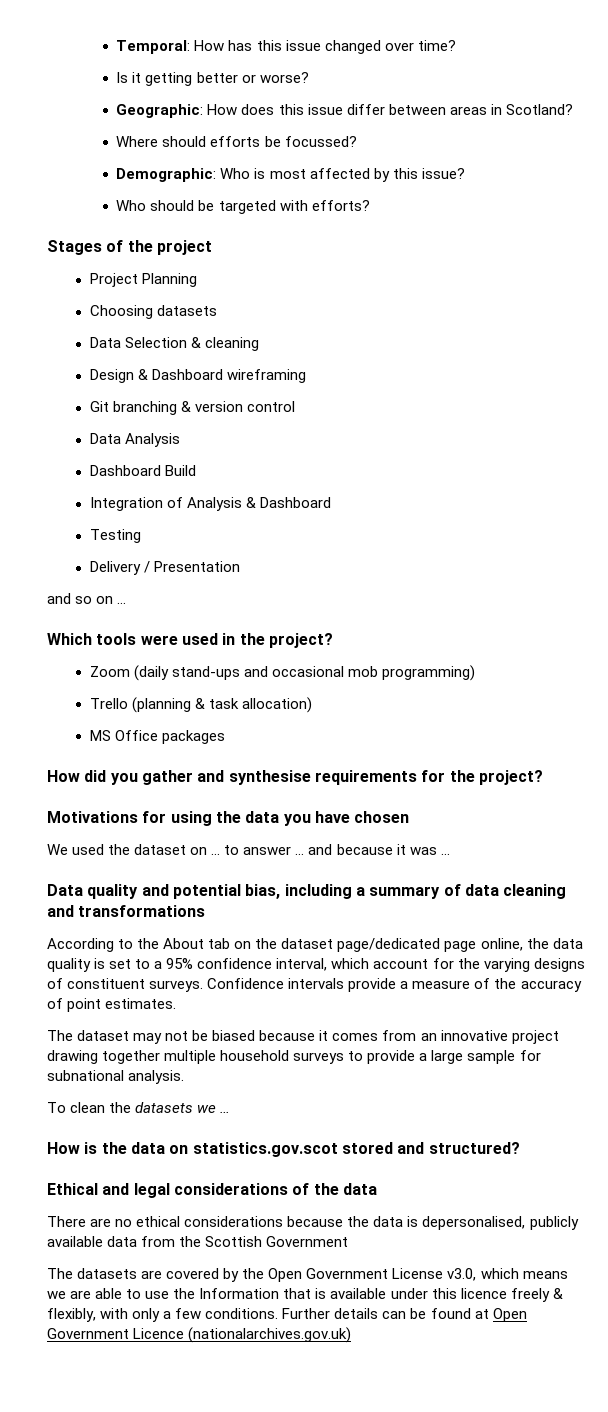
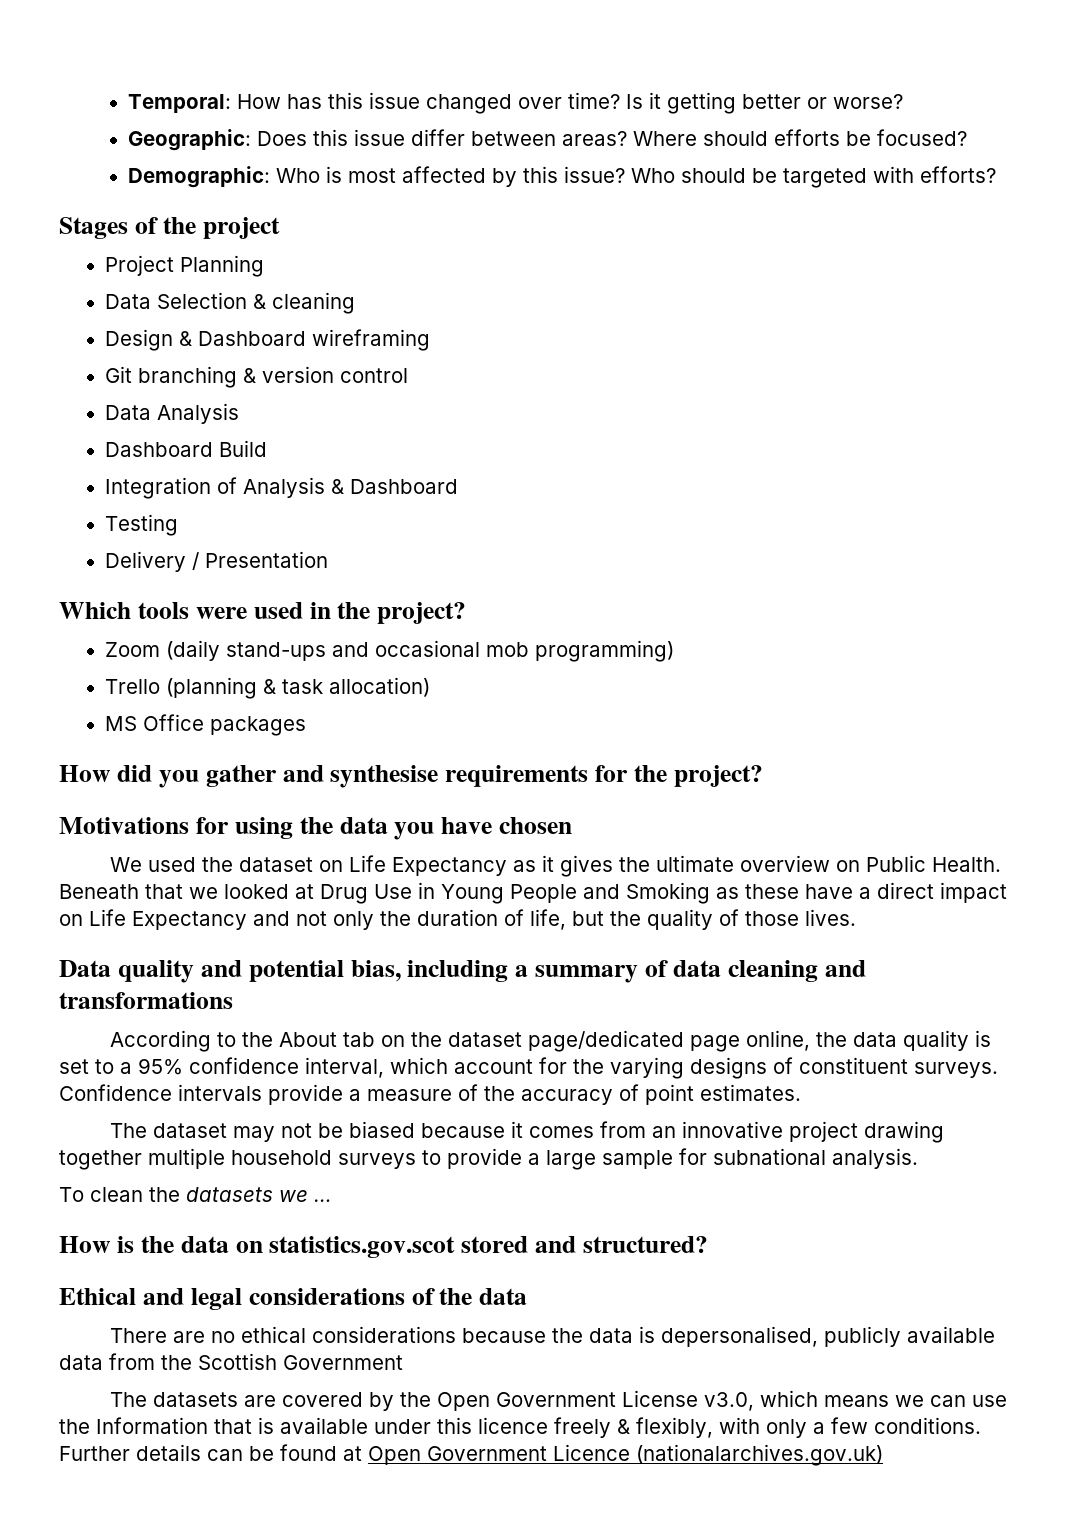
(456, 45) // -> (621, 100) none
[207,104,275,115] How does -> [257,131,308,146] Does
[449,104,573,115] areas in Scotland? // -> [562,131,628,146] areas?
[284,136,357,147] focussed? -> [877,129,968,146] focused?
(465, 173) // -> (626, 174) none
[89,305,217,319] // Choosing datasets -> (265, 266) none
[47,593,127,604] // and so on … -> (329, 559) none
[211,844,450,855] … to answer … and because it was … -> [349,855,1002,877] [59,882,1007,904] [59,909,856,930] Life Expectancy as it gives the ultimate overview on Public Health. Beneath that we looked at Drug Use in Young People and Smoking as these have a direct impact on Life Expectancy and not only the duration of life, but the quality of those lives.
[70,1288,142,1299] are able to -> [930,1395,967,1407] can

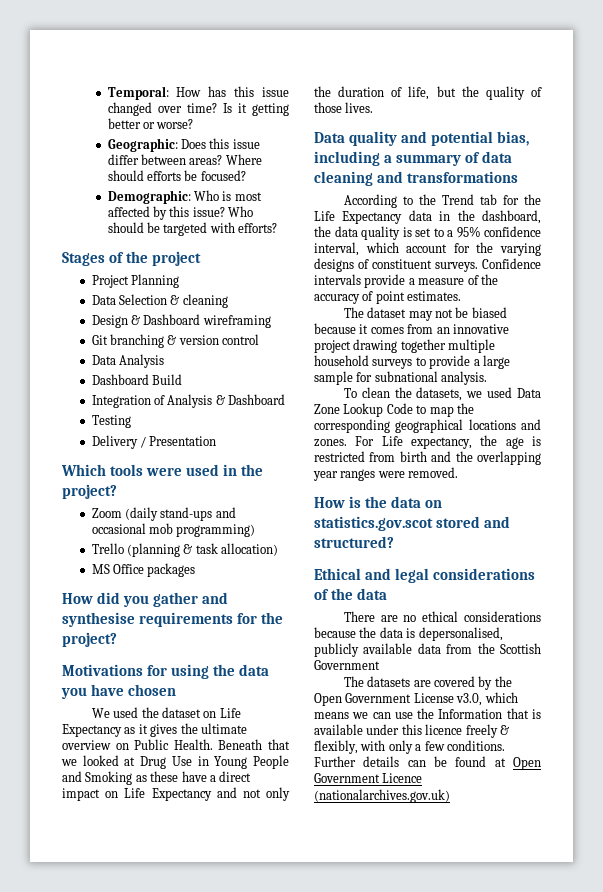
[279,1030,811,1052] About tab on the dataset page/dedicated page online, -> [441,194,541,205] [314,210,541,224] Trend tab for the Life Expectancy data in the dashboard,
[186,1187,332,1202] datasets we … -> [416,387,541,401] [314,403,474,417] [314,419,541,433] [314,435,541,449] [314,451,541,465] [313,467,459,481] datasets, we used Data Zone Lookup Code to map the corresponding geographical locations and zones. For Life expectancy, the age is restricted from birth and the overlapping year ranges were removed.

